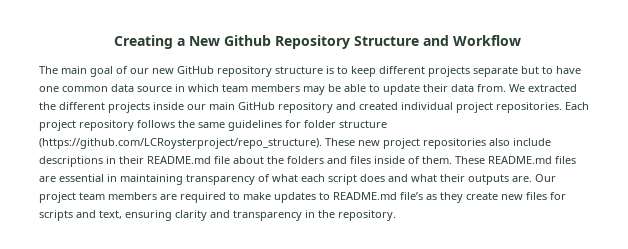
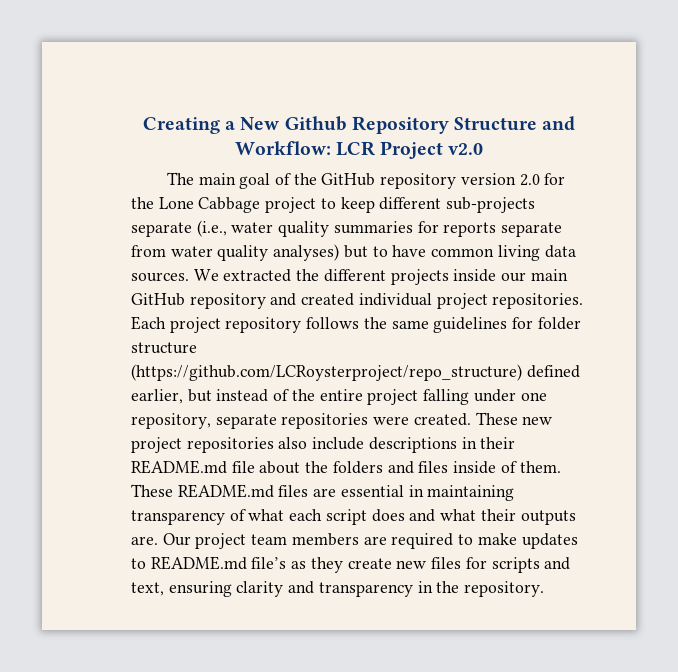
[452,35,521,46] Workflow -> [234,141,484,159] Workflow: LCR Project v2.0
[130,66,581,77] [39,84,506,95] our new GitHub repository structure is to keep different projects separate but to have one common data source in which team members may be able to update their data from. -> [293,173,566,189] [131,197,536,213] [131,220,563,237] [131,244,576,261] [131,272,189,282] the GitHub repository version 2.0 for the Lone Cabbage project to keep different sub-projects separate (i.e., water quality summaries for reports separate from water quality analyses) but to have common living data sources.
[39,138,322,149] (https://github.com/LCRoysterproject/repo_structure). -> [131,364,580,381] [131,389,547,405] [131,413,471,429] (https://github.com/LCRoysterproject/repo_structure) defined earlier, but instead of the entire project falling under one repository, separate repositories were created.

